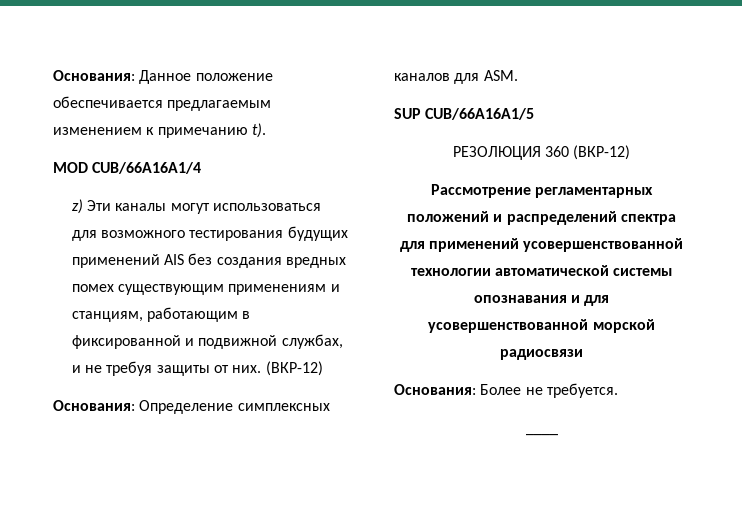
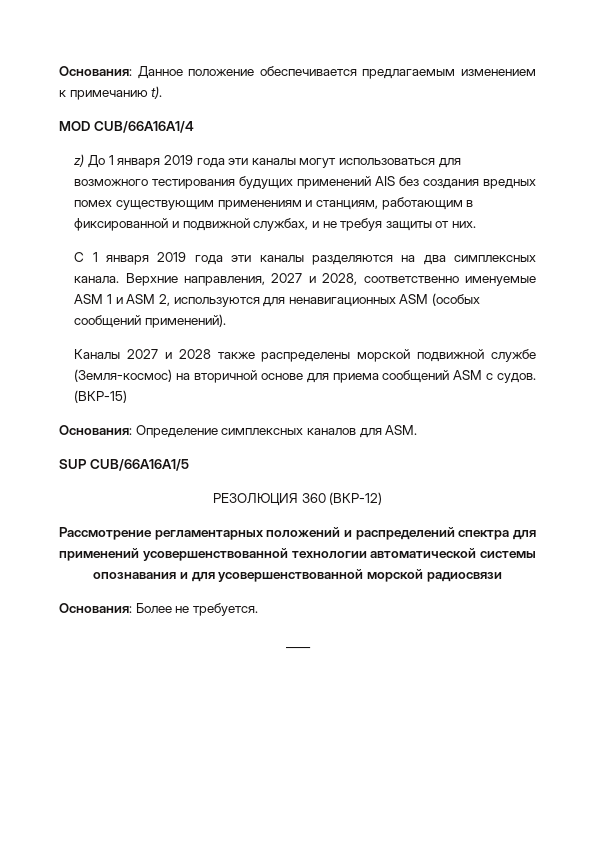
[86,200,111,211] Эти -> [87,155,249,168] До 1 января 2019 года эти
[265,361,323,376] (ВКР-12) -> [74,252,536,265] [74,273,536,286] [74,293,481,307] [74,314,226,328] [74,349,536,362] [74,369,536,383] [74,390,128,403] // С 1 января 2019 года эти каналы разделяются на два симплексных канала. Верхние направления, 2027 и 2028, соответственно именуемые ASM 1 и ASM 2, используются для ненавигационных ASM (особых сообщений применений). // Каналы 2027 и 2028 также распределены морской подвижной службе (Земля-космос) на вторичной основе для приема сообщений ASM с судов. (ВКР-15)

